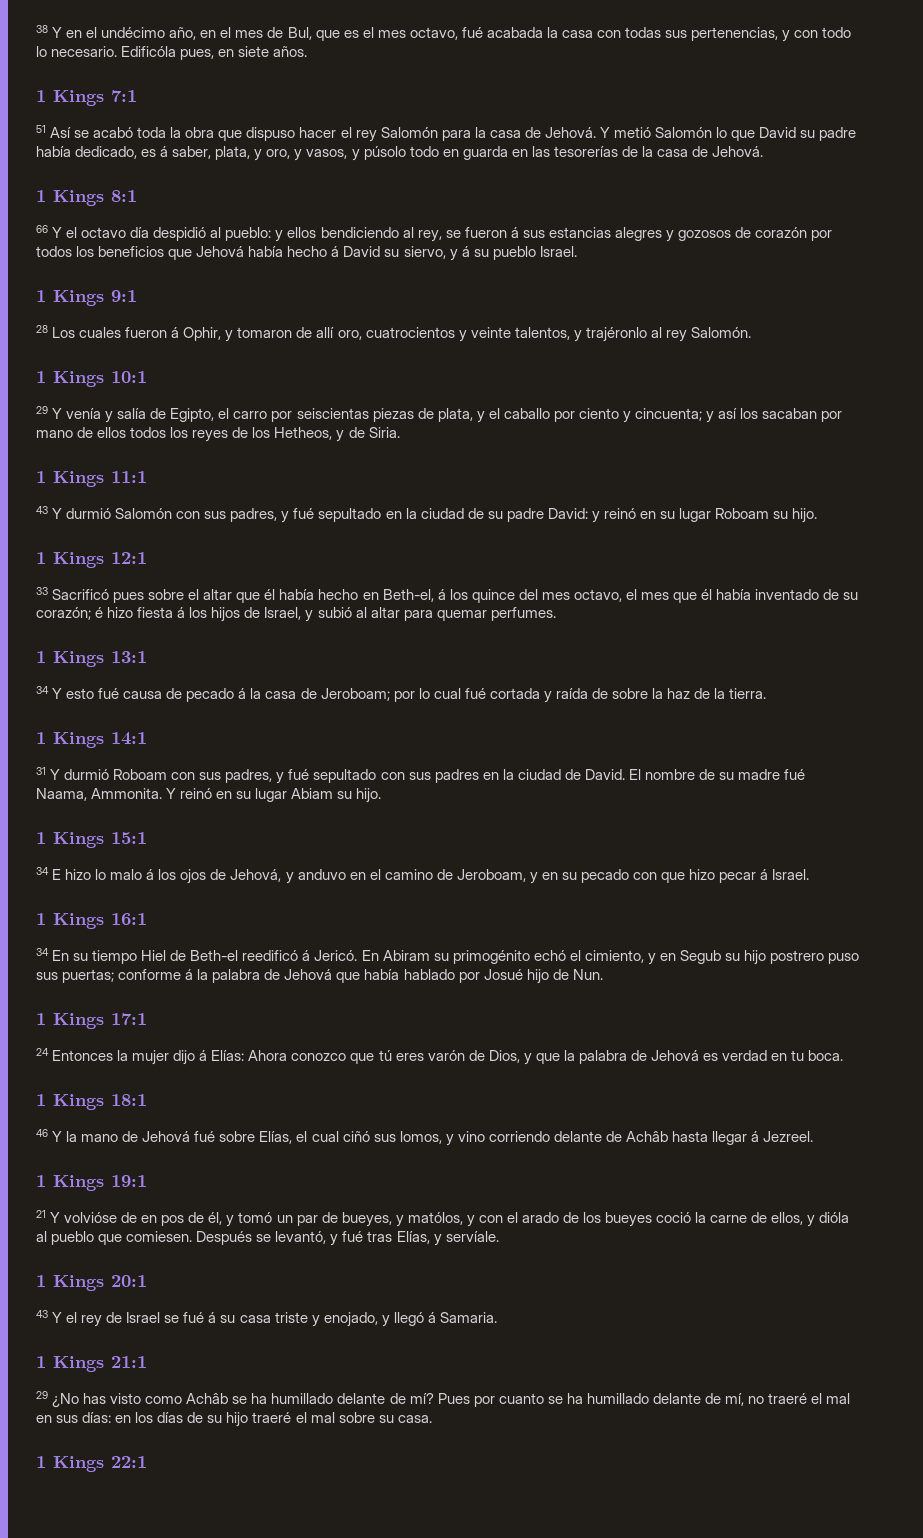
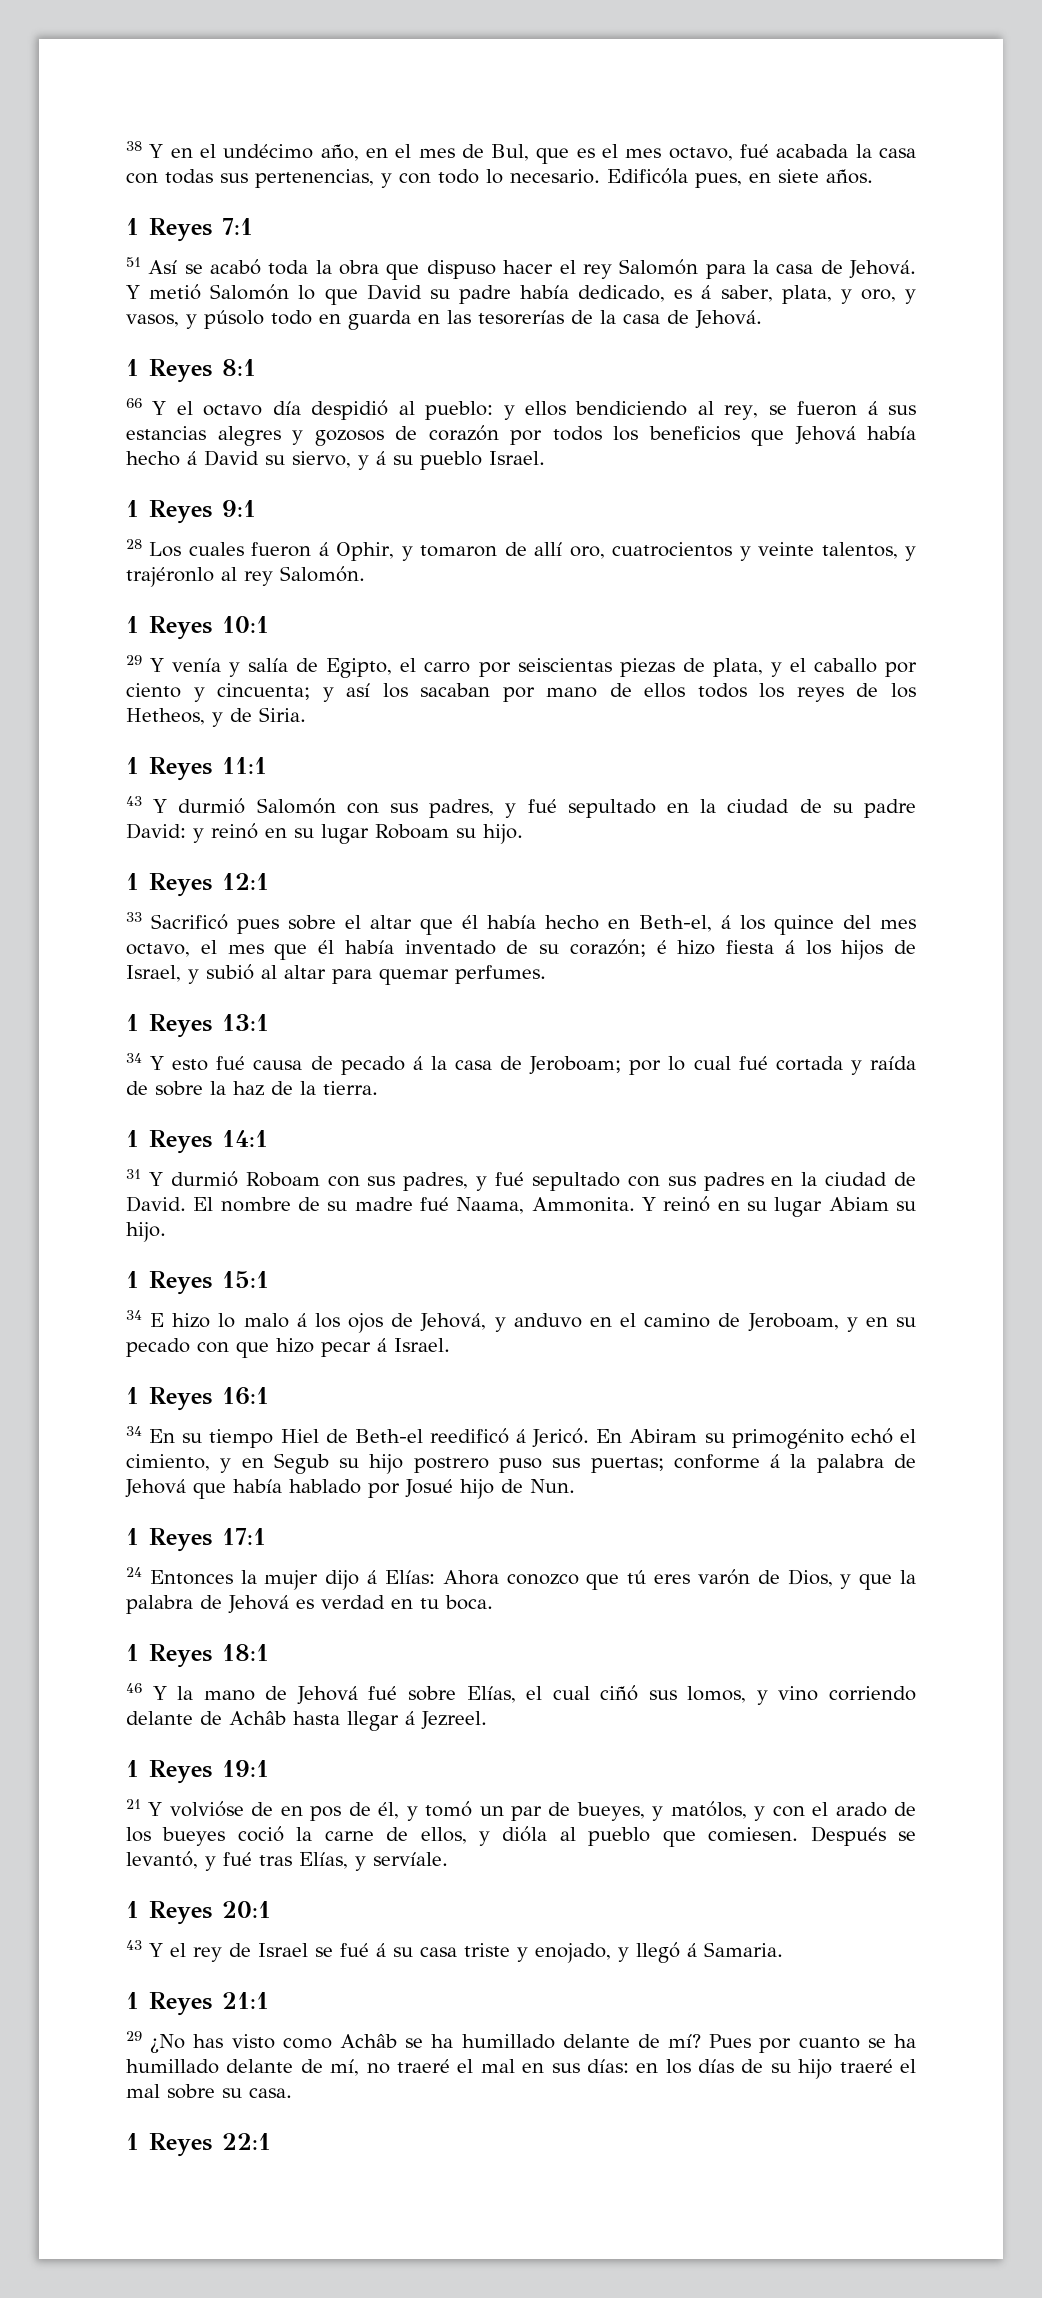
[53,90,104,106] Kings -> [149,218,212,242] Reyes
[53,190,104,206] Kings -> [149,359,212,383] Reyes
[53,290,104,306] Kings -> [149,500,212,524] Reyes
[53,371,104,387] Kings -> [149,616,212,640] Reyes
[53,471,104,487] Kings -> [149,757,212,781] Reyes
[53,552,104,568] Kings -> [149,873,212,897] Reyes
[53,651,104,667] Kings -> [149,1014,212,1038] Reyes
[53,732,104,748] Kings -> [149,1130,212,1154] Reyes
[53,832,104,848] Kings -> [149,1271,212,1295] Reyes
[53,913,104,929] Kings -> [149,1387,212,1411] Reyes
[53,1013,104,1029] Kings -> [149,1528,212,1552] Reyes
[53,1094,104,1110] Kings -> [149,1644,212,1668] Reyes
[53,1175,104,1191] Kings -> [149,1760,212,1784] Reyes
[53,1275,104,1291] Kings -> [149,1901,212,1925] Reyes
[53,1356,104,1372] Kings -> [149,1992,212,2016] Reyes
[53,1456,104,1472] Kings -> [149,2133,212,2157] Reyes

